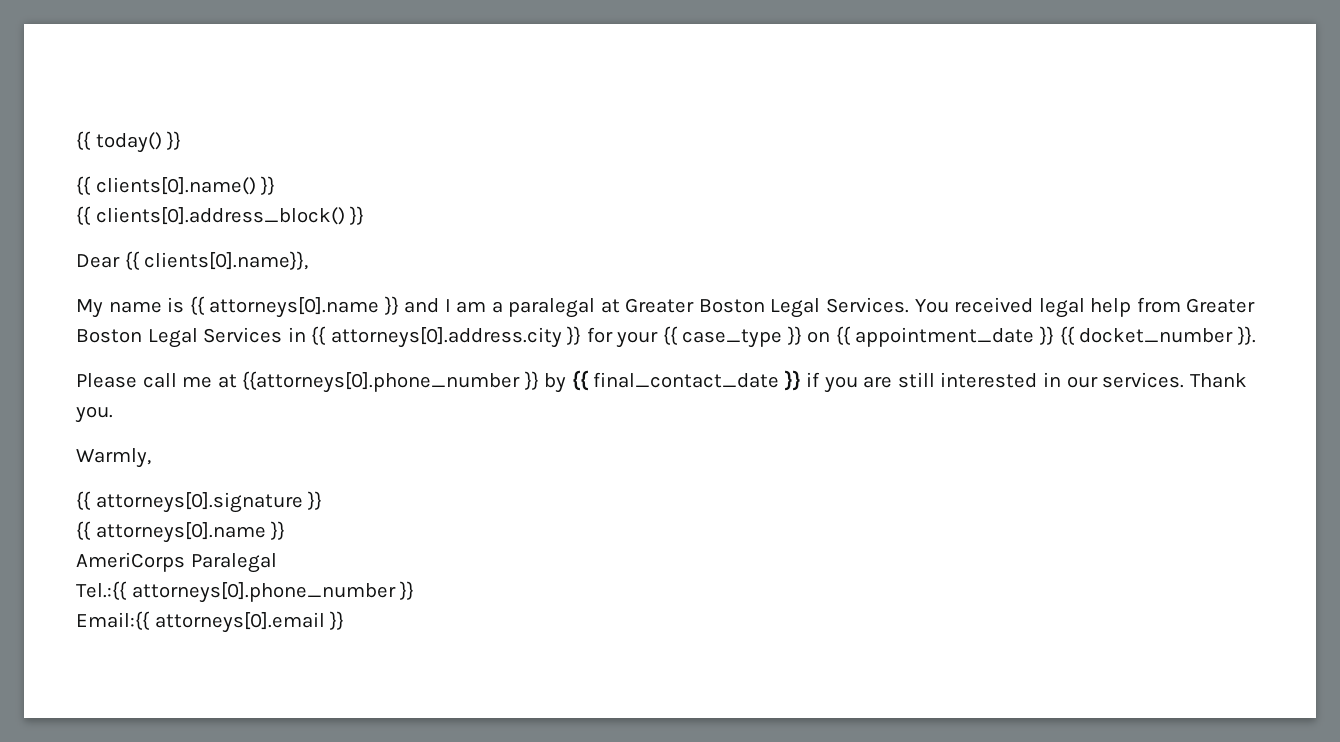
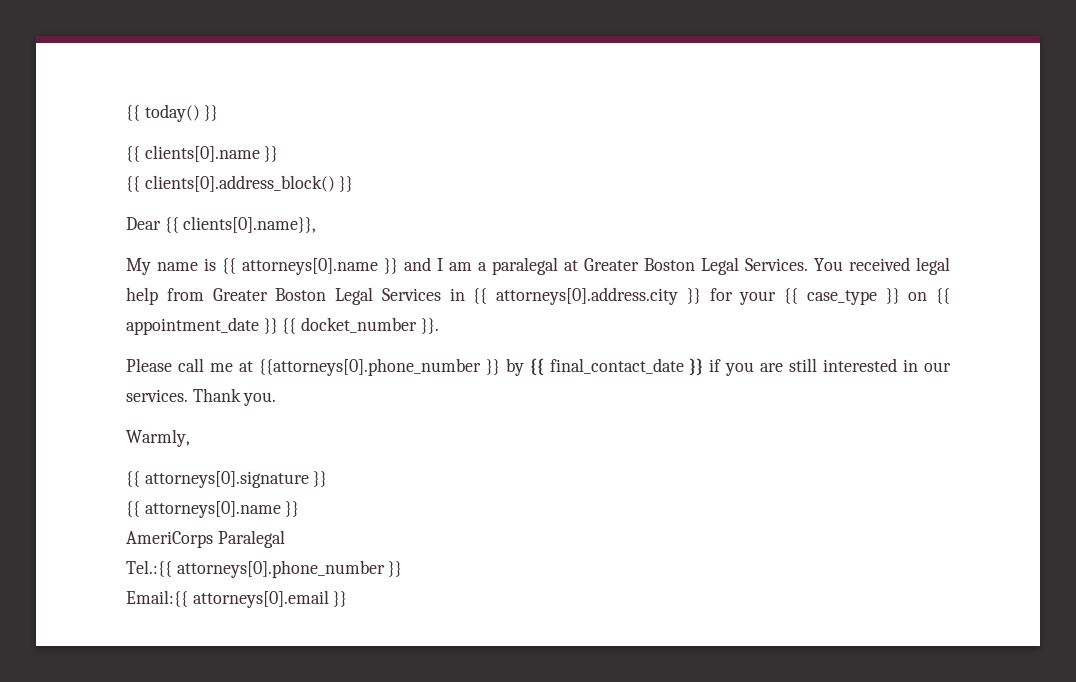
[95,177,256,195] clients[0].name() -> [144,145,260,162] clients[0].name

